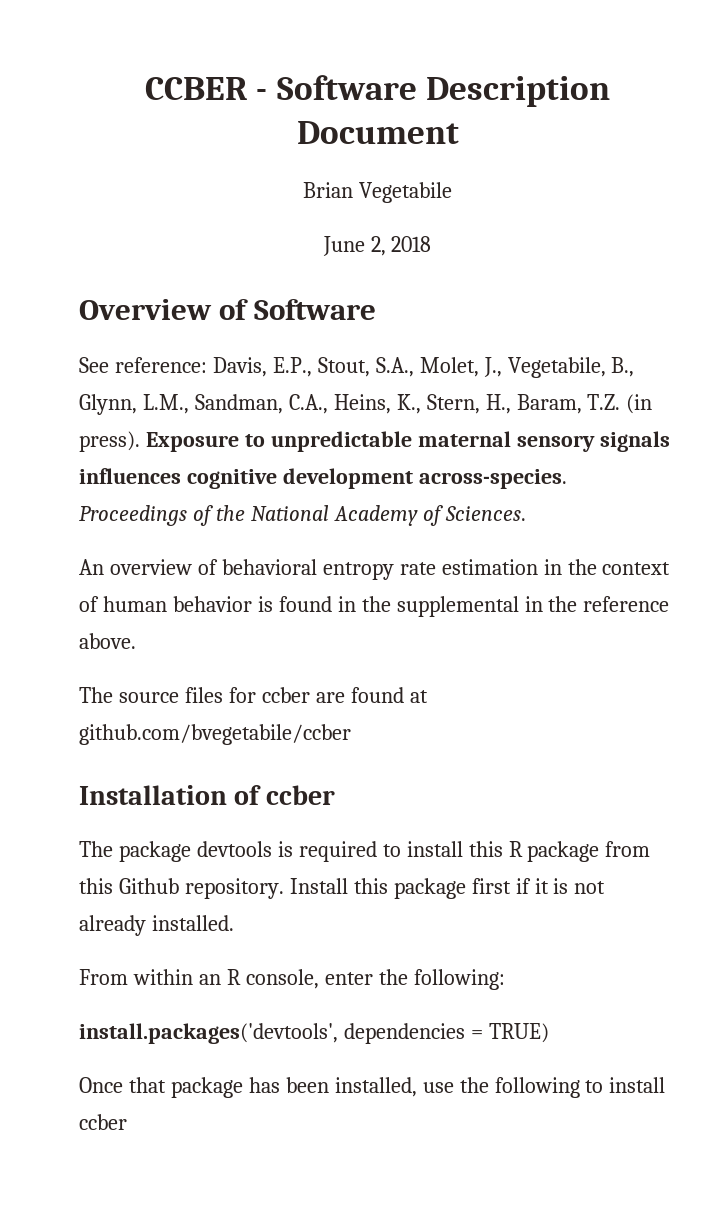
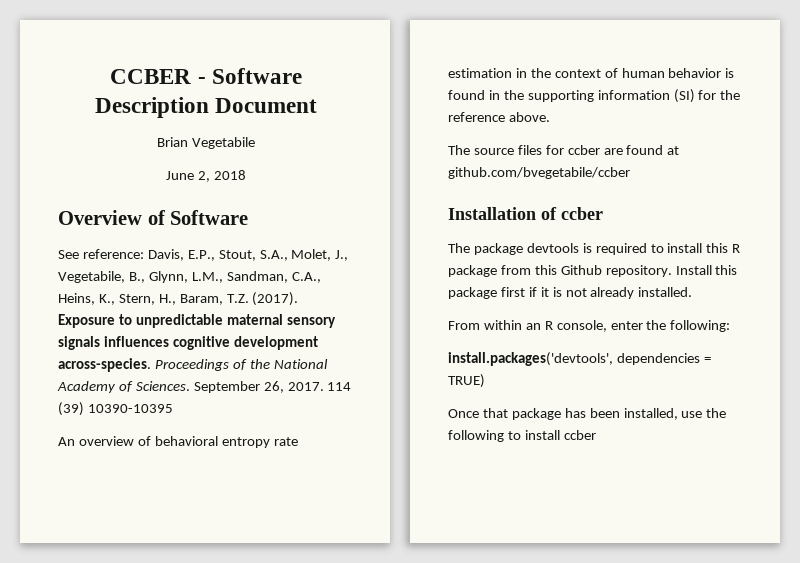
[626,394,653,414] [79,431,140,452] (in press). -> [252,292,299,306] (2017).
(526, 513) none -> [193,381,352,393] [58,402,173,416] September 26, 2017. 114 (39) 10390-10395
[396,596,543,617] supplemental in -> [527,89,717,103] supporting information (SI) for

